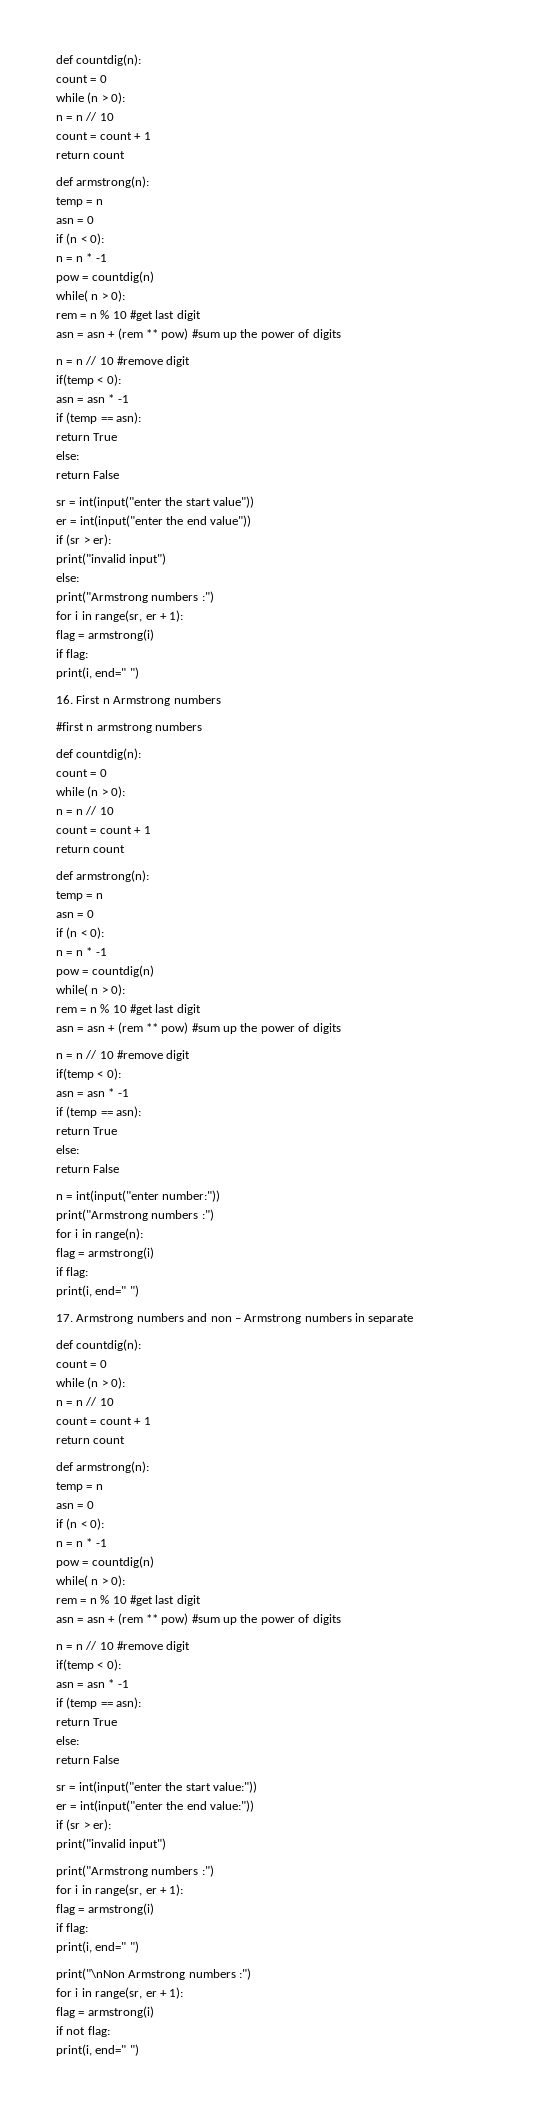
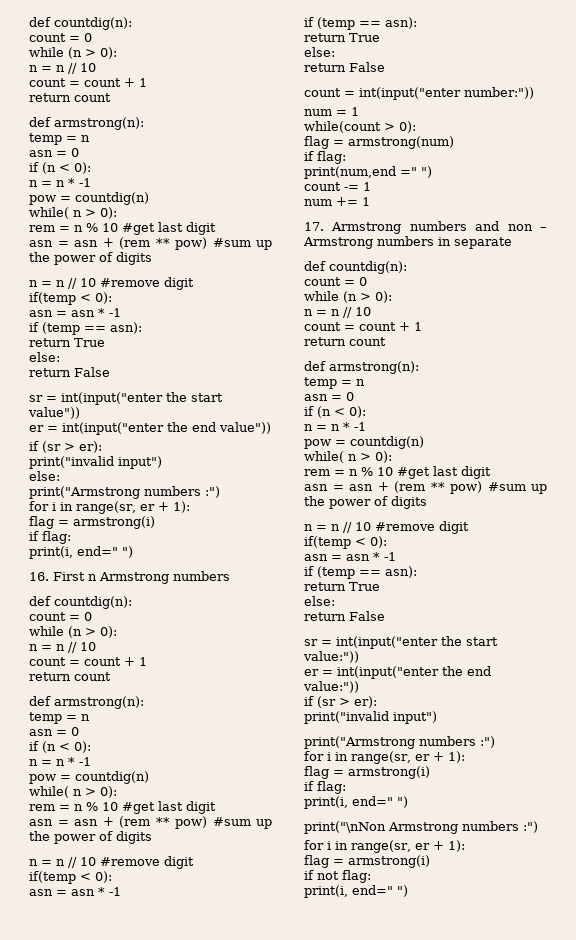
[56,722,203,733] // #first n armstrong numbers -> (230, 576) none
[56,1194,63,1200] n -> [304,88,341,97] count
[56,1209,214,1221] [56,1228,144,1240] [56,1247,154,1259] [56,1267,89,1278] [56,1285,139,1297] print("Armstrong numbers :") // for i in range(n): // flag = armstrong(i) // if flag: // print(i, end=" ") -> [304,107,359,116] [304,121,416,133] [304,136,454,149] [304,151,346,164] [304,166,432,179] [304,182,371,191] [304,197,370,206] num = 1 // while(count > 0): // flag = armstrong(num) // if flag: // print(num,end =" ") // count -= 1 // num += 1

